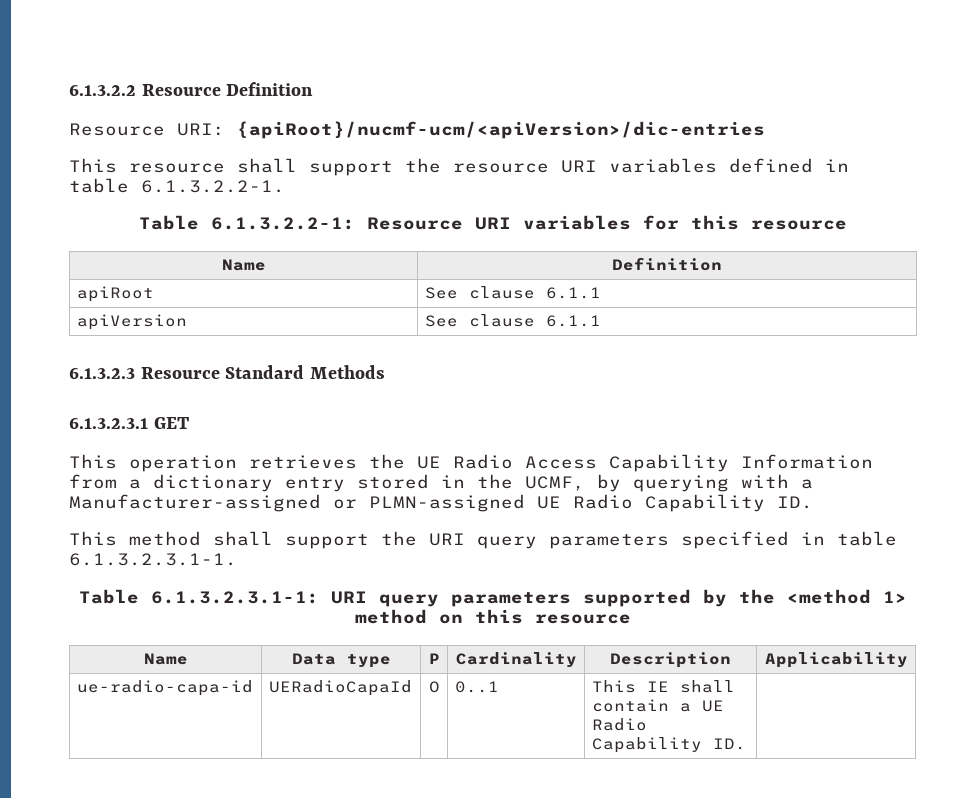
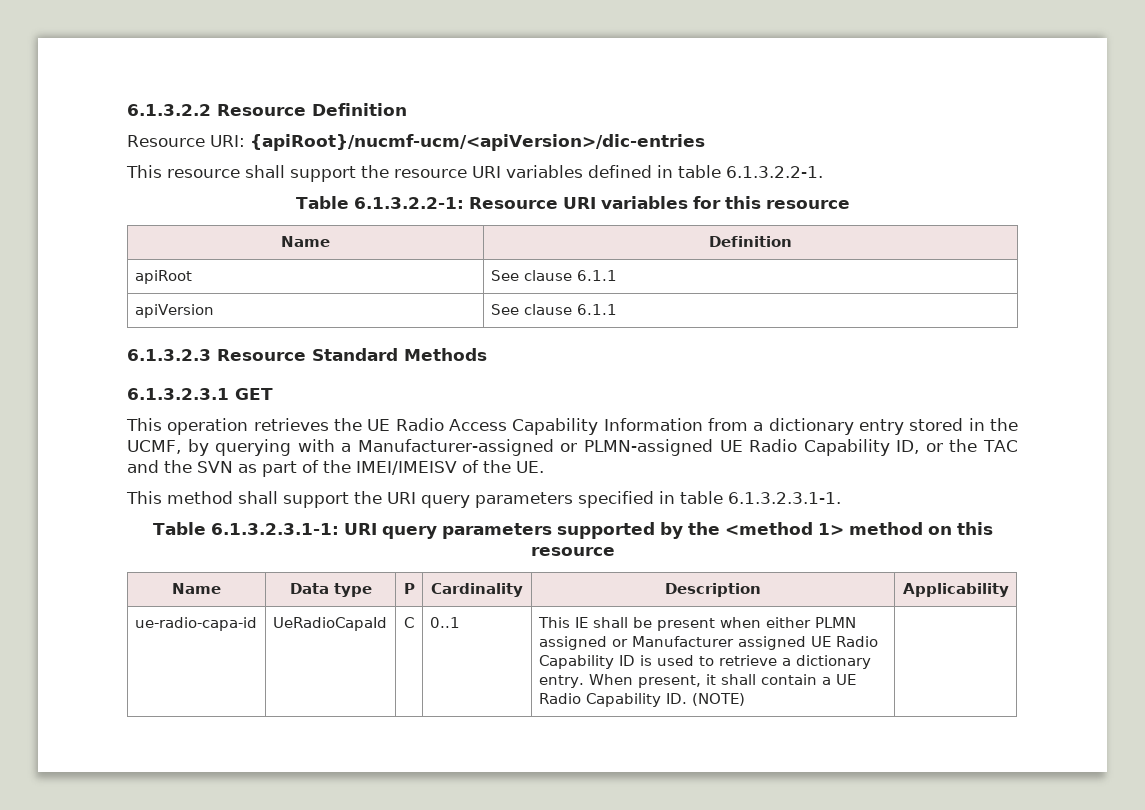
[777,496,813,509] ID. -> [896,439,1019,454] [127,460,544,477] ID, or the TAC and the SVN as part of the IMEI/IMEISV of the UE.
[268,680,412,696] [428,681,440,693] UERadioCapaId | O -> [272,617,387,631] [404,617,414,628] UeRadioCapaId | C
(735, 686) none -> [632,617,856,631] [538,636,878,650] [538,655,871,669] [538,674,756,688] be present when either PLMN assigned or Manufacturer assigned UE Radio Capability ID is used to retrieve a dictionary entry. When present, it shall
(746, 744) none -> [691,693,745,706] (NOTE)

